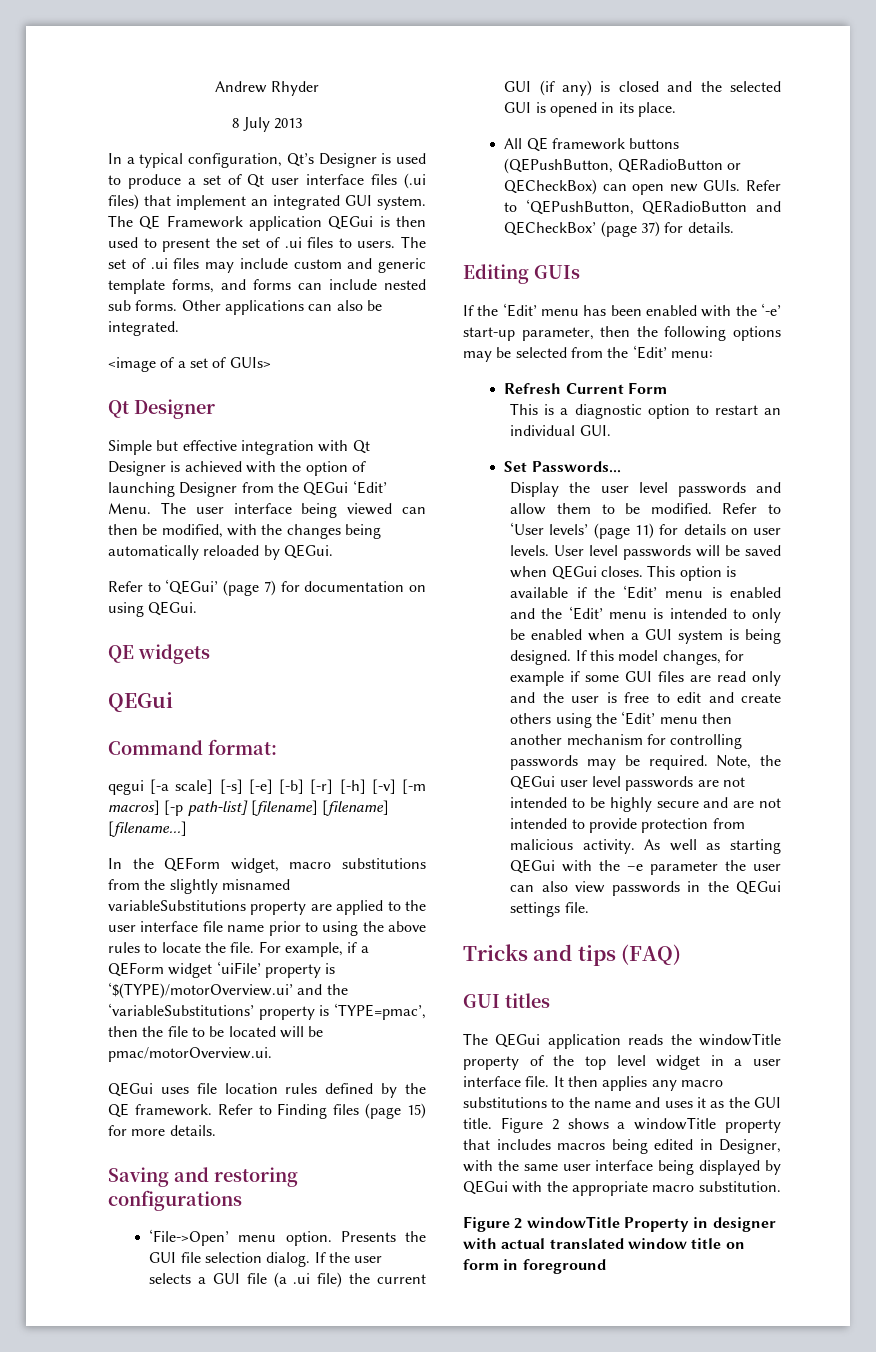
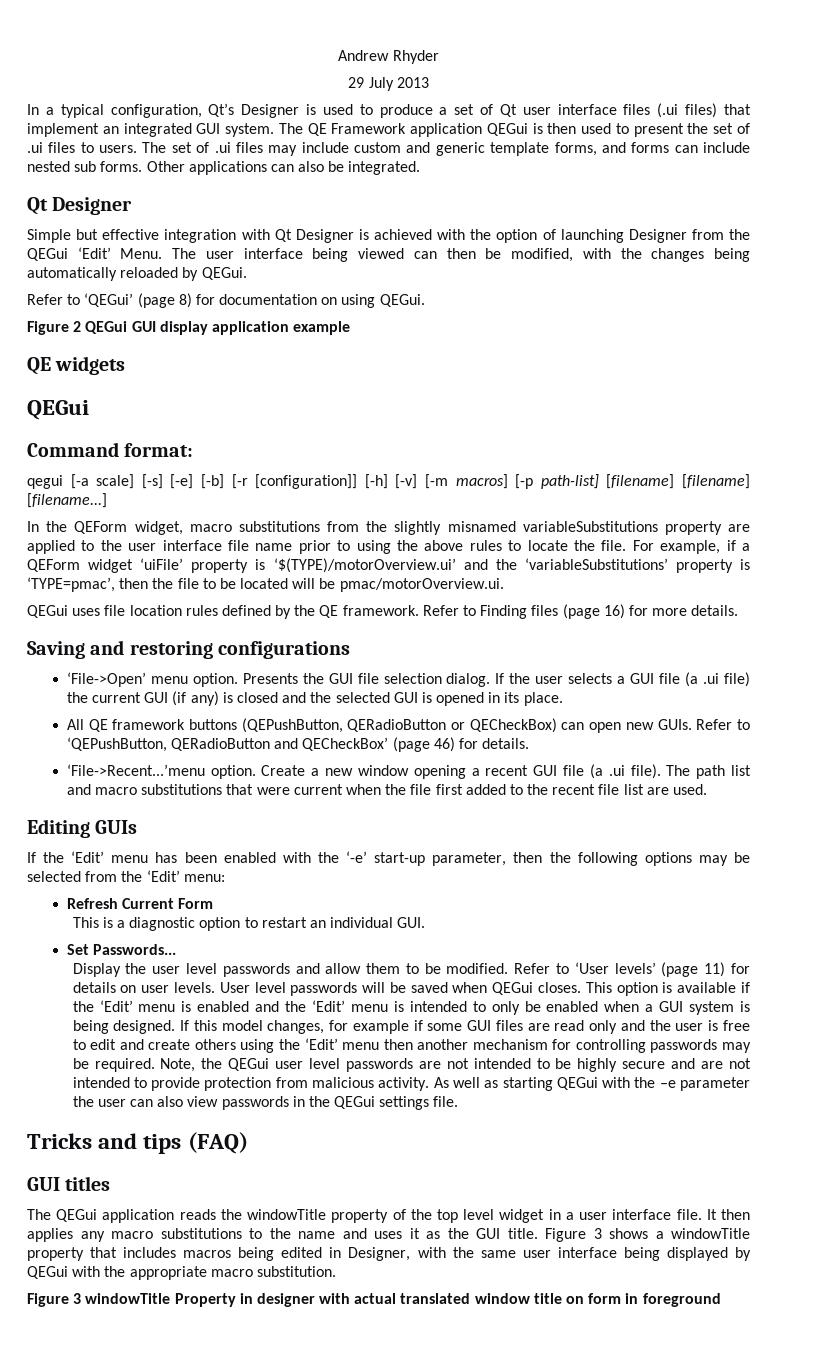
[232,118,240,128] 8 -> [348,77,365,88] 29
[108,357,271,372] // <image of a set of GUIs> -> (421, 168) none
[263,580,276,596] 7) -> [178,293,192,308] 8)
(198, 608) none -> [27,321,351,335] // Figure 2 QEGui GUI display application example
[310,779,334,794] [-r] -> [231,474,358,489] [-r [configuration]]
[407,1103,426,1119] 15) -> [603,604,625,619] 16)
[640,221,660,237] 37) -> [433,737,455,752] 46)
(734, 227) none -> [66,764,752,779] [66,784,707,795] // ‘File->Recent...’menu option. Create a new window opening a recent GUI file (a .ui file). The path list and macro substitutions that were current when the file first added to the recent file list are used.
[551,1119,559,1130] 2 -> [593,1228,602,1239] 3
[514,1218,523,1229] 2 -> [73,1293,82,1304] 3

